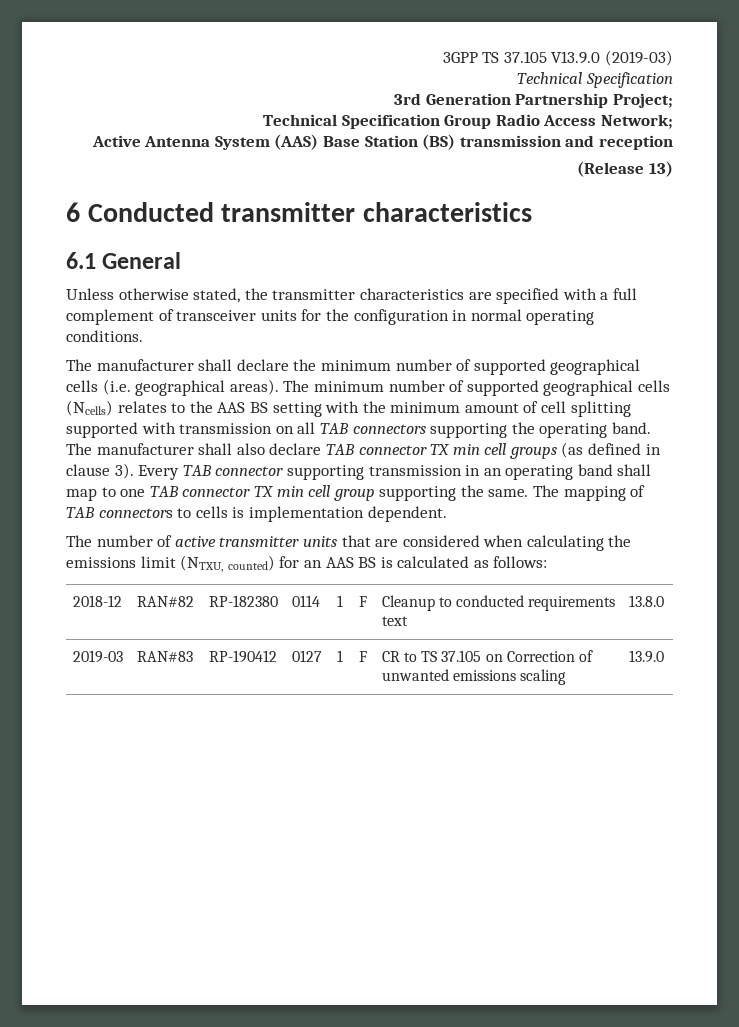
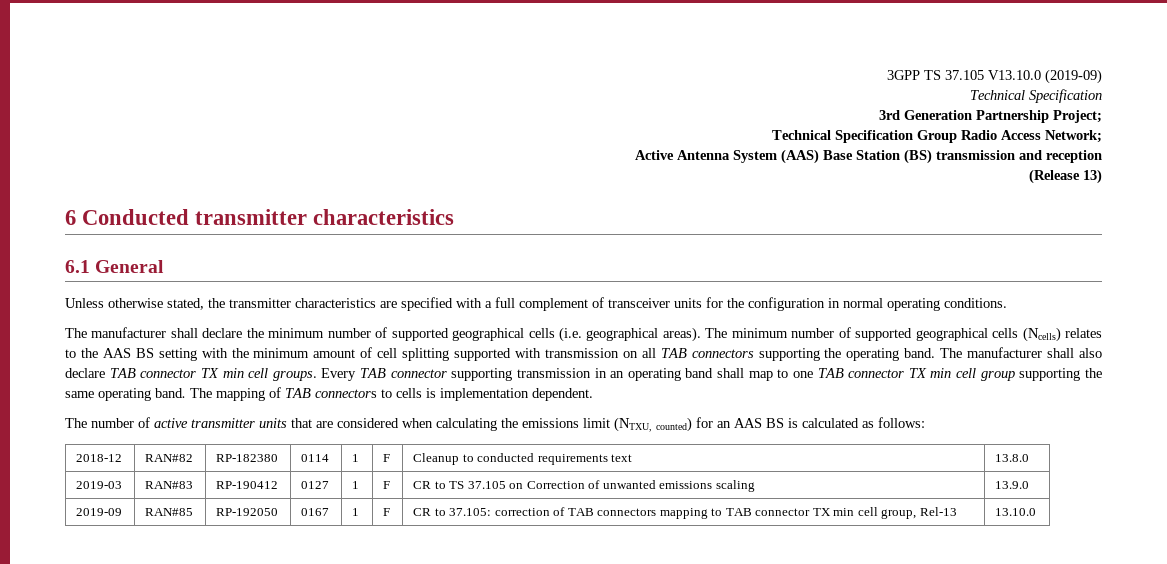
[551,50,673,66] V13.9.0 (2019-03) -> [988,69,1102,84] V13.10.0 (2019-09)
[509,442,661,459] [66,463,134,479] groups (as defined in clause 3). -> [272,371,317,381] groups.
[488,489,529,497] same. -> [65,388,186,401] same operating band.
(664, 656) none -> [76,508,123,516] [145,508,194,516] [216,508,279,516] [301,508,330,516] [352,508,360,516] [383,508,391,516] [413,507,957,519] [995,508,1037,516] // 2019-09 | RAN#85 | RP-192050 | 0167 | 1 | F | CR to 37.105: correction of TAB connectors mapping to TAB connector TX min cell group, Rel-13 | 13.10.0

